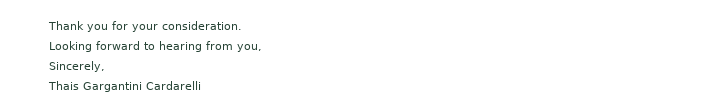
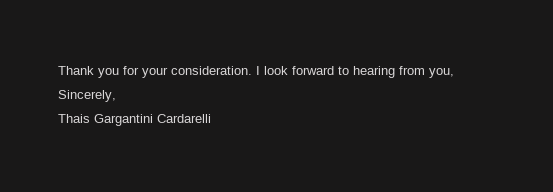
[49,41,92,52] // Looking -> [256,66,288,75] I look

